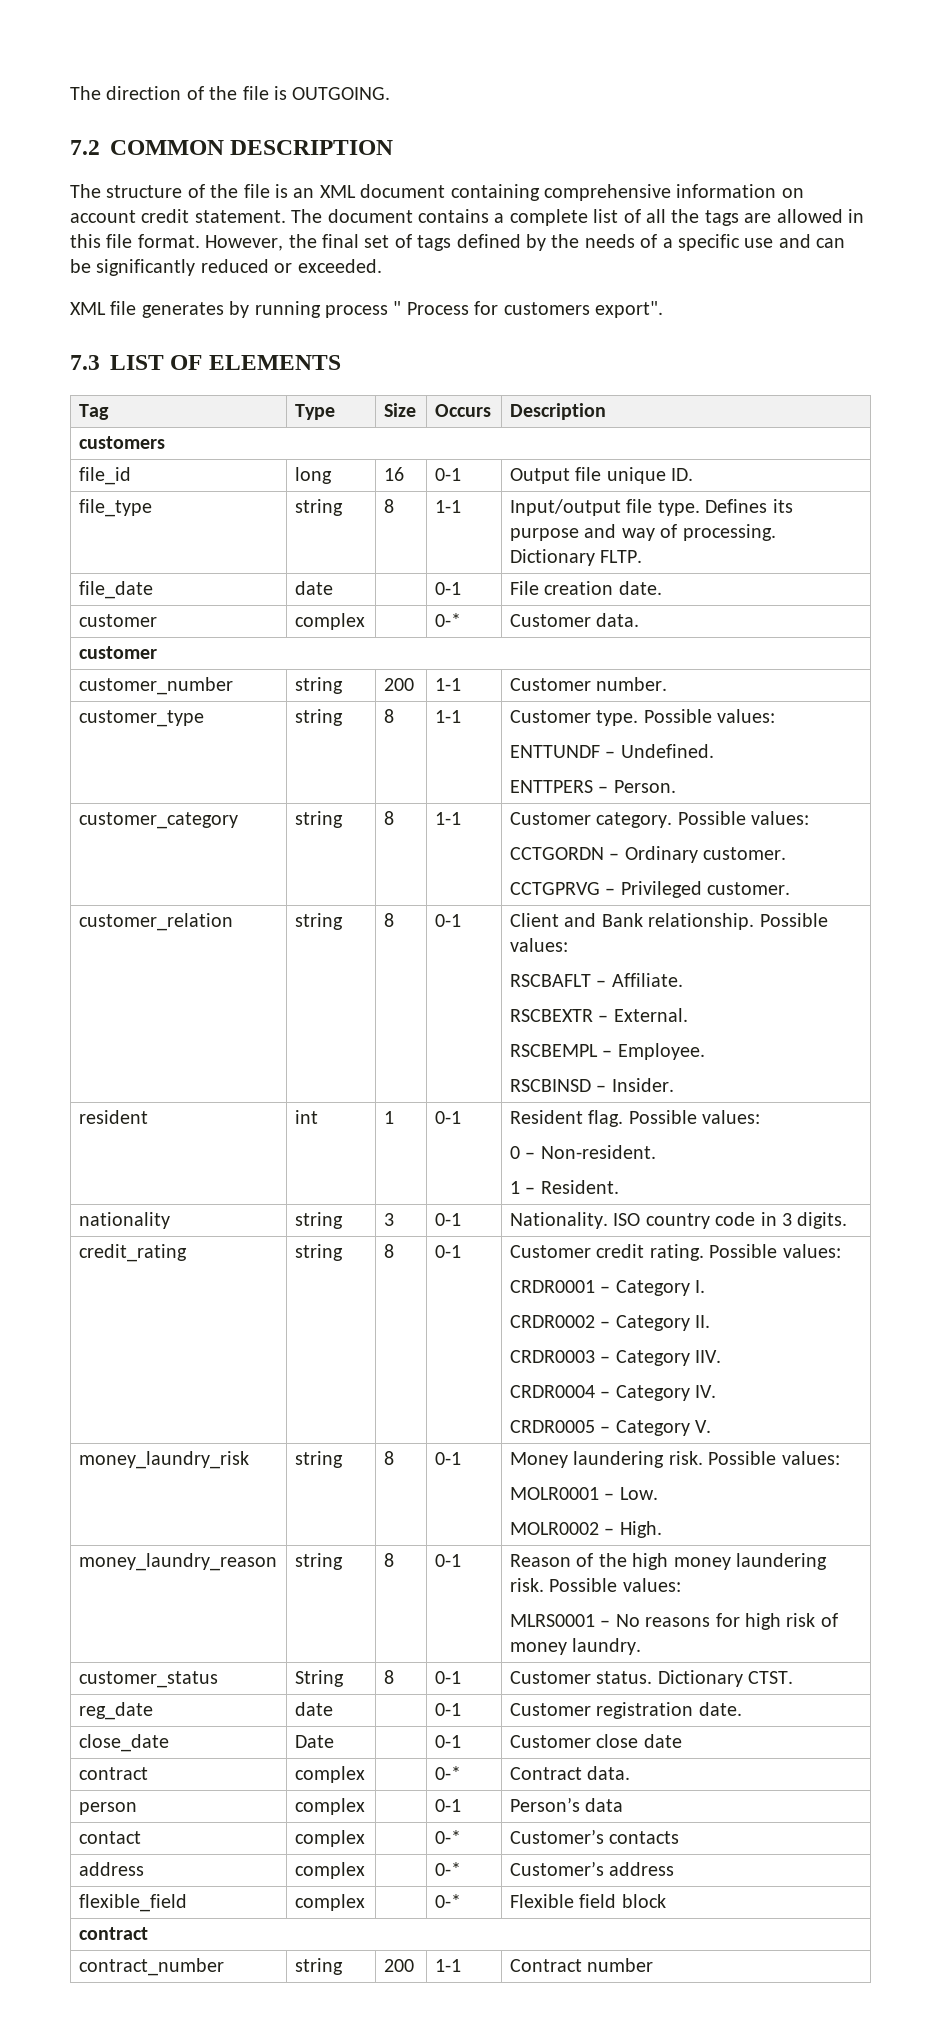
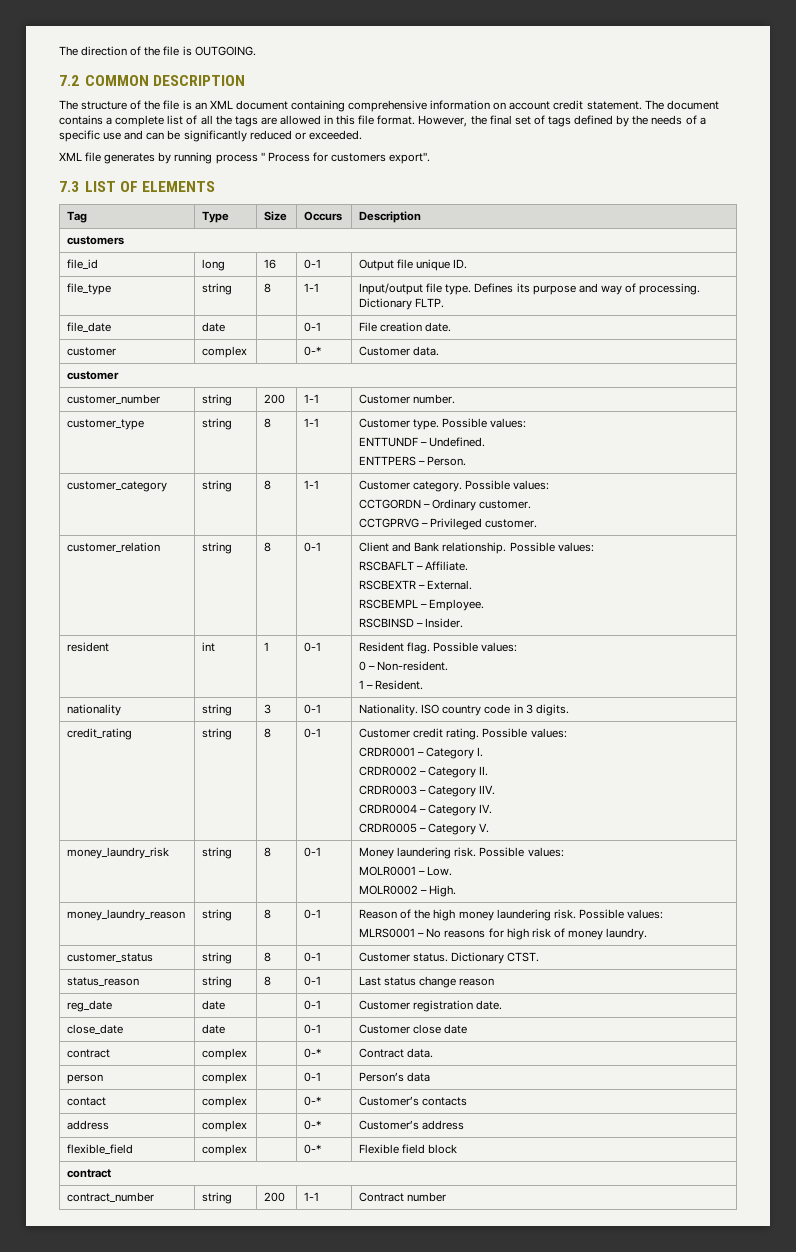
[294,1670,344,1687] String -> [202,952,233,964] string
(794, 1677) none -> [67,977,140,986] [202,976,233,988] [264,976,272,986] [304,976,322,986] [359,976,495,988] // status_reason | string | 8 | 0-1 | Last status change reason
[294,1735,334,1748] Date -> [202,1024,226,1034] date

